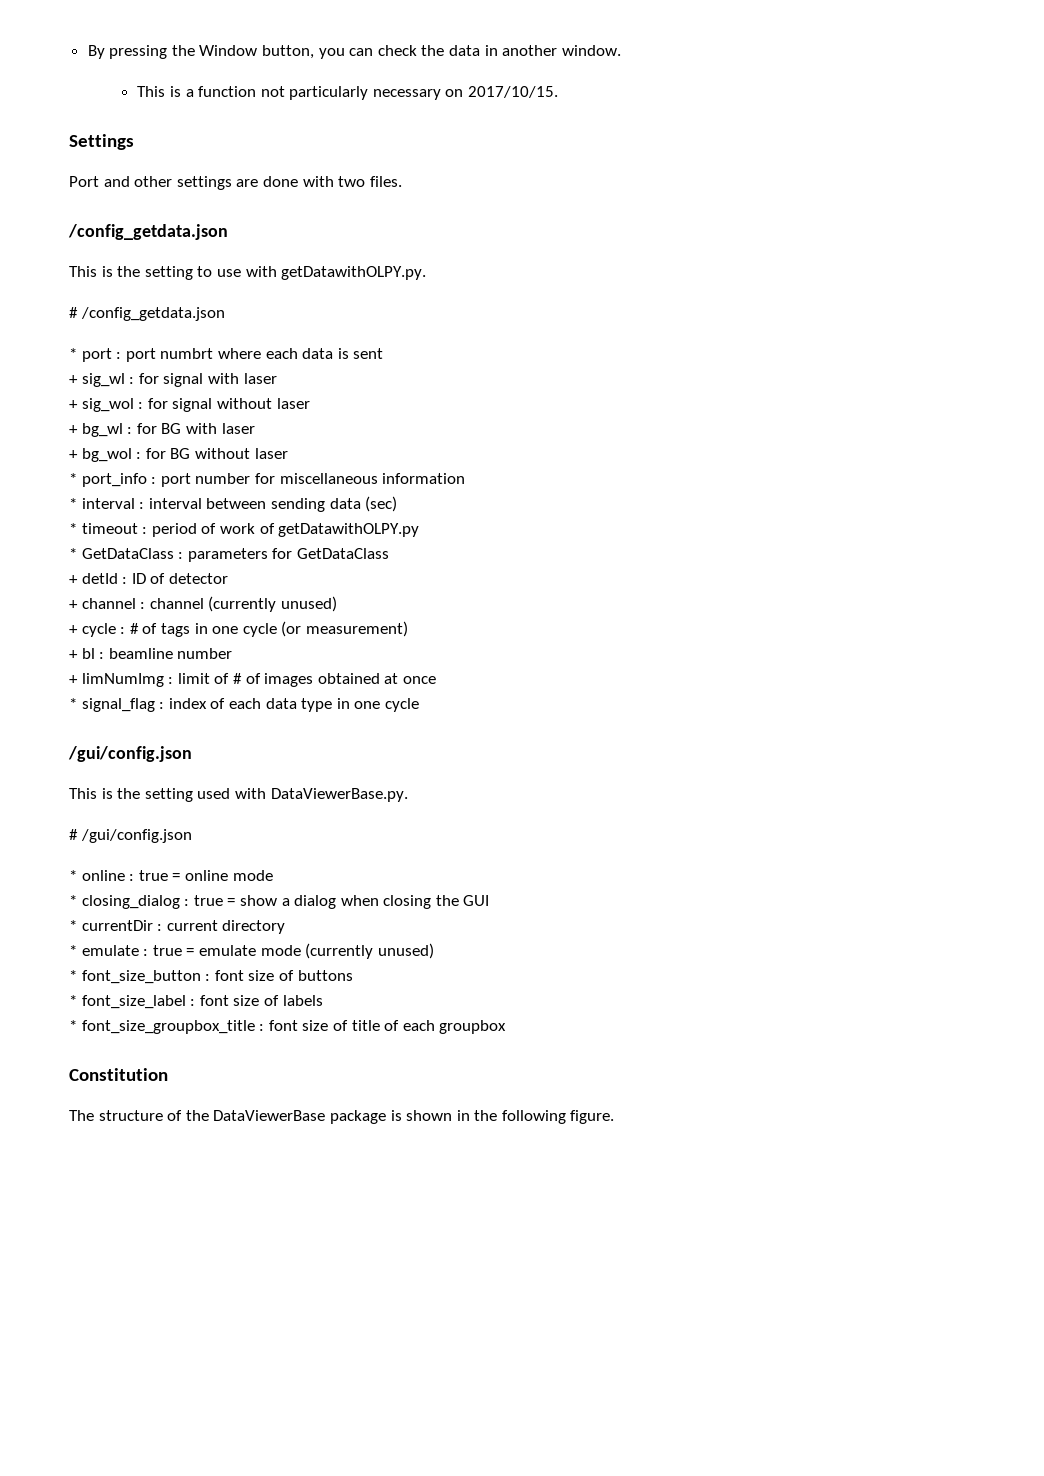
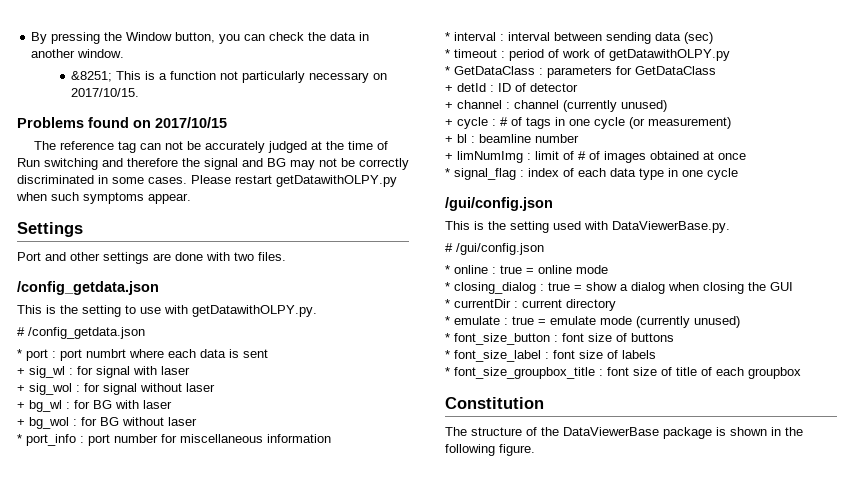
(621, 50) none -> [71,71,113,82] &8251;
(559, 92) none -> [17,117,227,128] [34,141,389,153] [17,158,409,170] [17,175,397,187] [16,192,191,204] // Problems found on 2017/10/15 // The reference tag can not be accurately judged at the time of Run switching and therefore the signal and BG may not be correctly discriminated in some cases. Please restart getDatawithOLPY.py when such symptoms appear.

